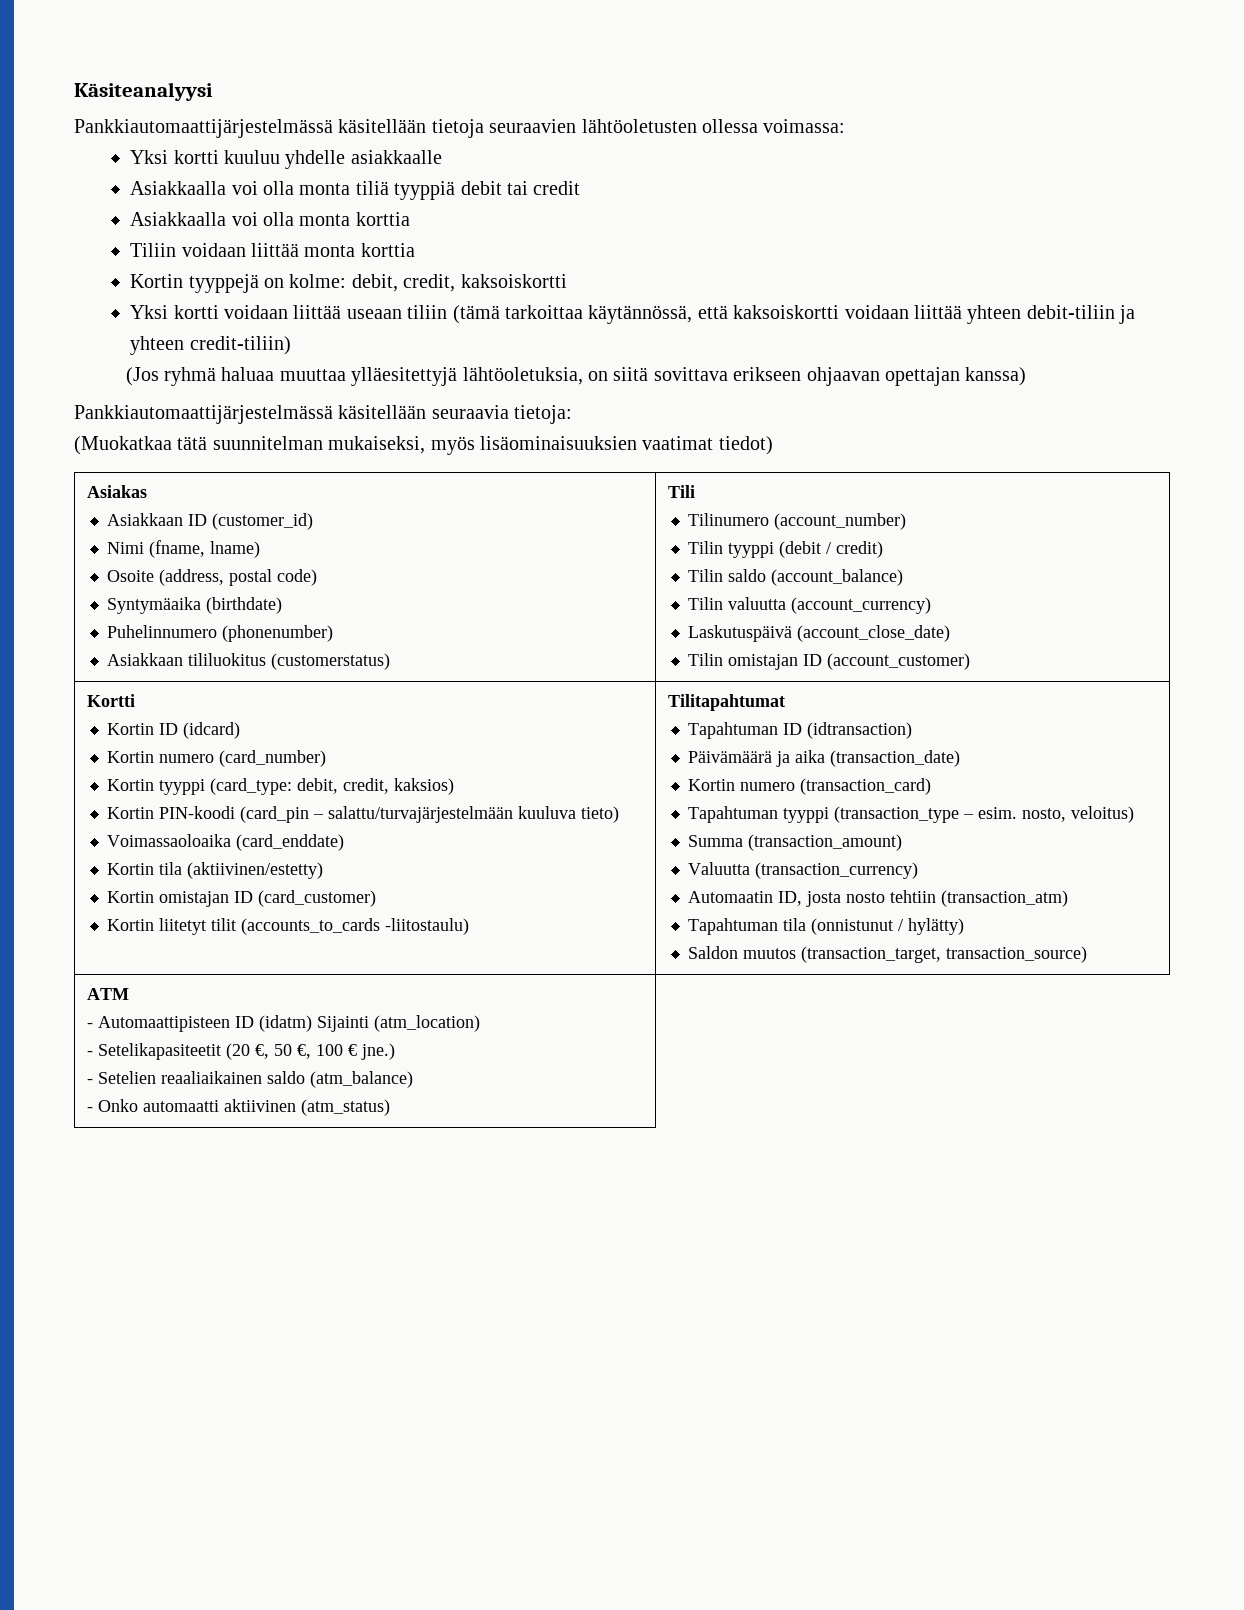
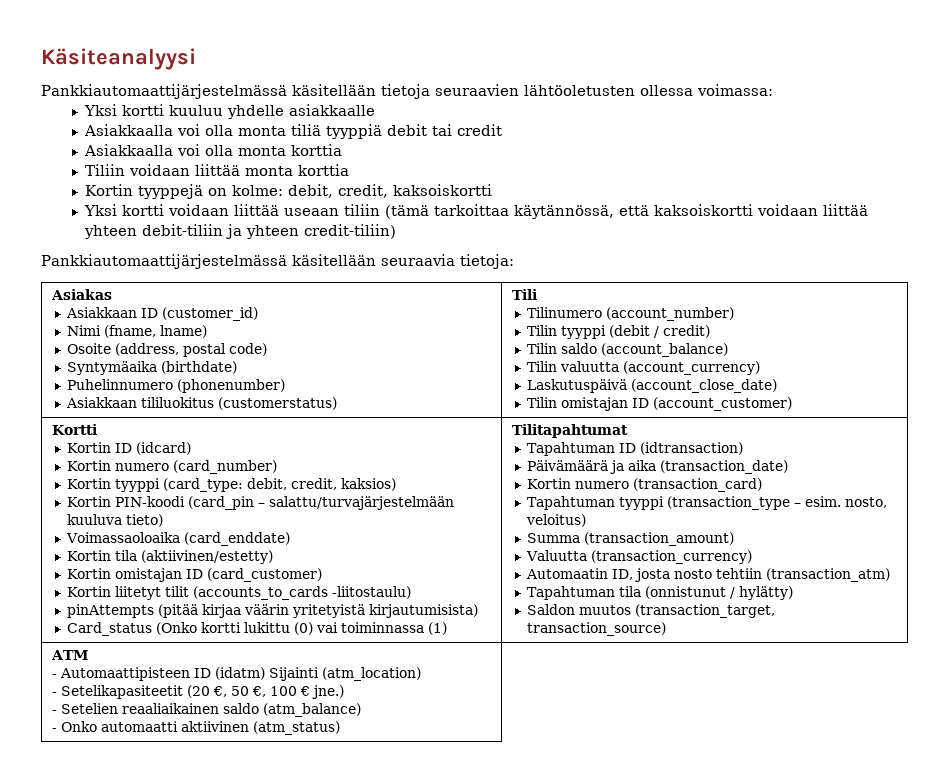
[125,367,1027,386] [74,405,573,424] [74,436,773,455] (Jos ryhmä haluaa muuttaa ylläesitettyjä lähtöoletuksia, on siitä sovittava erikseen ohjaavan opettajan kanssa) // Pankkiautomaattijärjestelmässä käsitellään seuraavia tietoja: // (Muokatkaa tätä suunnitelman mukaiseksi, myös lisäominaisuuksien vaatimat tiedot) -> [41,254,514,269] Pankkiautomaattijärjestelmässä käsitellään seuraavia tietoja:
(469, 926) none -> [66,604,478,618] [66,622,447,636] // pinAttempts (pitää kirjaa väärin yritetyistä kirjautumisista) // Card_status (Onko kortti lukittu (0) vai toiminnassa (1)

